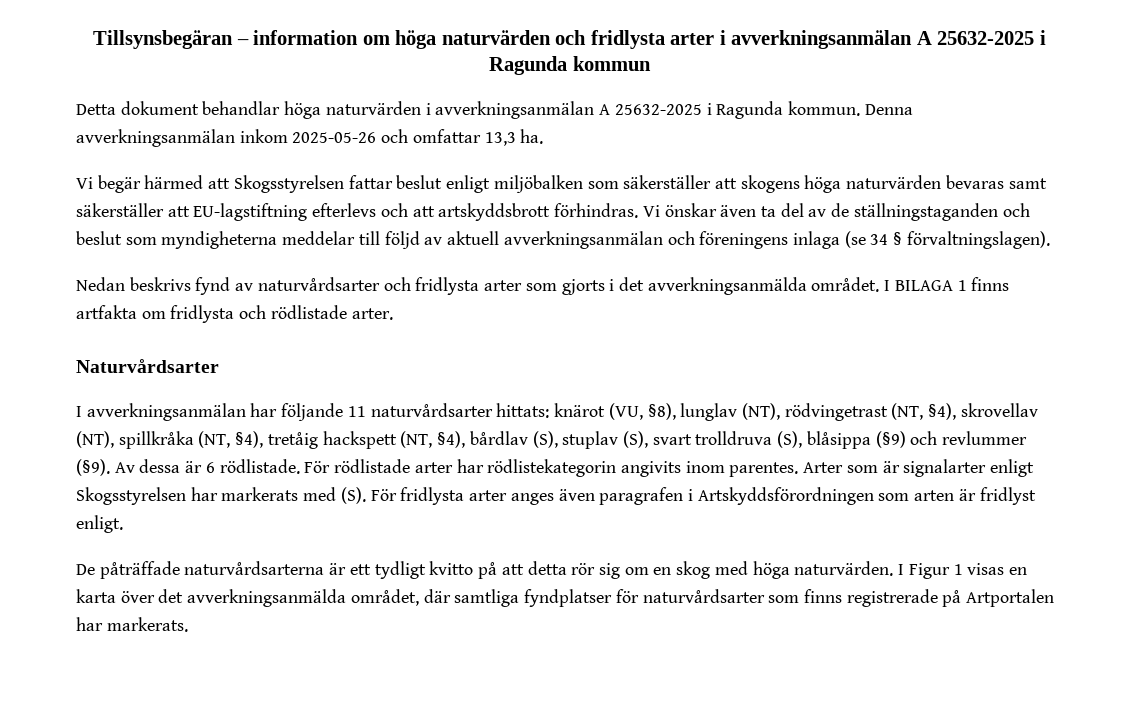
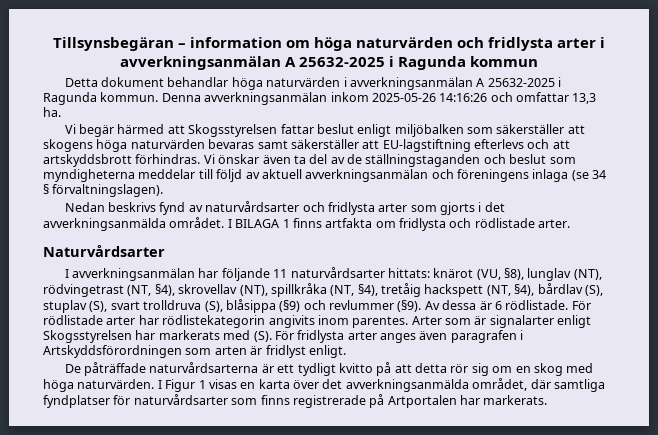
(377, 137) none -> [439,93,488,102] 14:16:26

